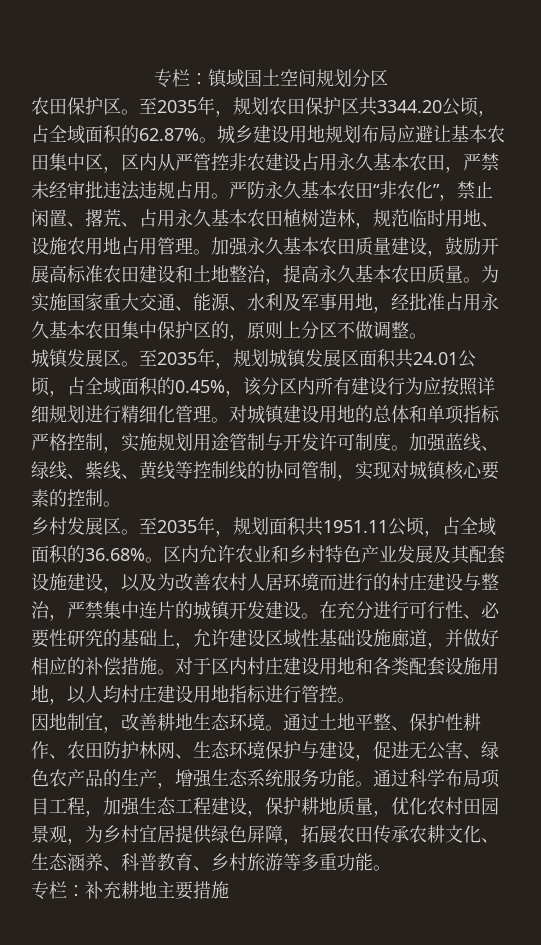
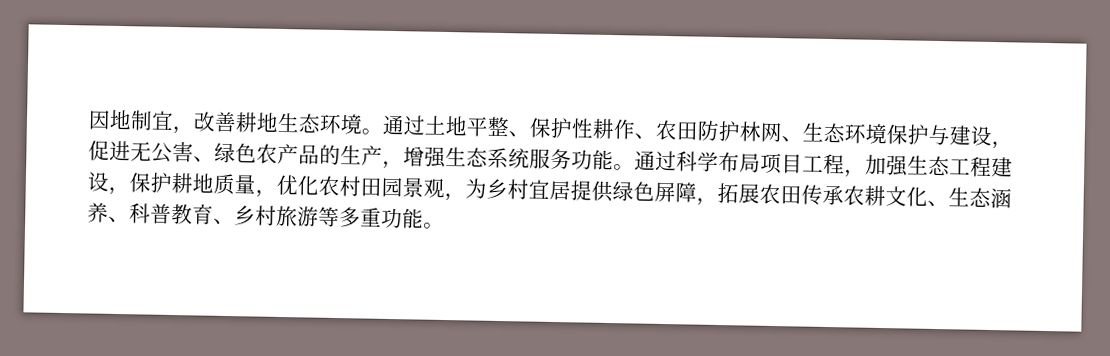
[153,69,388,88] [31,96,496,117] [31,125,505,144] [31,153,499,173] [31,181,493,201] [31,209,499,229] [31,237,499,257] [31,265,499,285] [31,293,499,313] [31,321,427,341] [31,348,476,369] [31,377,495,397] [31,405,500,424] [31,433,499,453] [31,461,499,481] [31,489,121,507] [31,516,496,537] [31,545,505,564] [31,573,499,593] [31,601,500,621] [31,629,499,649] [31,657,499,676] [31,685,355,705] 专栏：镇域国土空间规划分区 // 农田保护区。至2035年，规划农田保护区共3344.20公顷，占全域面积的62.87%。城乡建设用地规划布局应避让基本农田集中区，区内从严管控非农建设占用永久基本农田，严禁未经审批违法违规占用。严防永久基本农田“非农化”，禁止闲置、撂荒、占用永久基本农田植树造林，规范临时用地、设施农用地占用管理。加强永久基本农田质量建设，鼓励开展高标准农田建设和土地整治，提高永久基本农田质量。为实施国家重大交通、能源、水利及军事用地，经批准占用永久基本农田集中保护区的，原则上分区不做调整。 // 城镇发展区。至2035年，规划城镇发展区面积共24.01公顷，占全域面积的0.45%，该分区内所有建设行为应按照详细规划进行精细化管理。对城镇建设用地的总体和单项指标严格控制，实施规划用途管制与开发许可制度。加强蓝线、绿线、紫线、黄线等控制线的协同管制，实现对城镇核心要素的控制。 // 乡村发展区。至2035年，规划面积共1951.11公顷，占全域面积的36.68%。区内允许农业和乡村特色产业发展及其配套设施建设，以及为改善农村人居环境而进行的村庄建设与整治，严禁集中连片的城镇开发建设。在充分进行可行性、必要性研究的基础上，允许建设区域性基础设施廊道，并做好相应的补偿措施。对于区内村庄建设用地和各类配套设施用地，以人均村庄建设用地指标进行管控。 // -> (88, 120) none
[31,881,229,900] // 专栏：补充耕地主要措施 -> (445, 225) none

